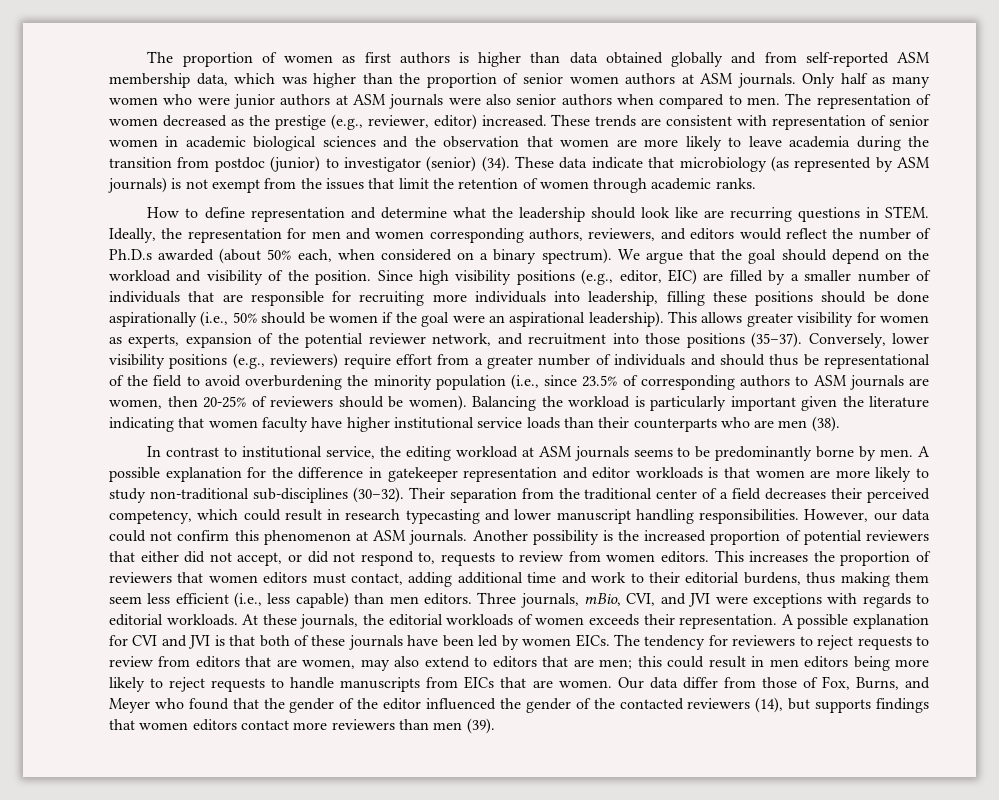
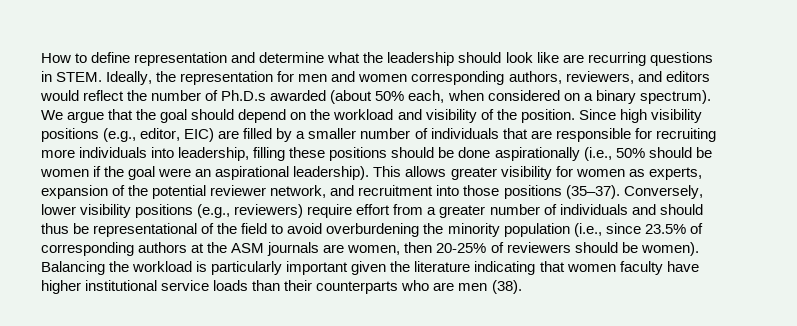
[147,51,930,67] [109,73,930,88] [109,93,932,109] [109,114,929,130] [109,136,930,151] [109,156,930,172] [108,177,756,193] The proportion of women as first authors is higher than data obtained globally and from self-reported ASM membership data, which was higher than the proportion of senior women authors at ASM journals. Only half as many women who were junior authors at ASM journals were also senior authors when compared to men. The representation of women decreased as the prestige (e.g., reviewer, editor) increased. These trends are consistent with representation of senior women in academic biological sciences and the observation that women are more likely to leave academia during the transition from postdoc (junior) to investigator (senior) (34). These data indicate that microbiology (as represented by ASM journals) is not exempt from the issues that limit the retention of women through academic ranks. // -> (41, 58) none
[795,376,809,386] to -> [191,242,228,253] at the
[147,446,930,461] [109,467,930,482] [109,487,931,503] [109,509,931,524] [109,530,929,545] [109,550,932,566] [109,572,929,587] [109,592,929,608] [109,614,930,629] [109,634,929,650] [109,656,930,671] [109,676,930,692] [109,697,930,713] [109,718,495,734] // In contrast to institutional service, the editing workload at ASM journals seems to be predominantly borne by men. A possible explanation for the difference in gatekeeper representation and editor workloads is that women are more likely to study non-traditional sub-disciplines (30–32). Their separation from the traditional center of a field decreases their perceived competency, which could result in research typecasting and lower manuscript handling responsibilities. However, our data could not confirm this phenomenon at ASM journals. Another possibility is the increased proportion of potential reviewers that either did not accept, or did not respond to, requests to review from women editors. This increases the proportion of reviewers that women editors must contact, adding additional time and work to their editorial burdens, thus making them seem less efficient (i.e., less capable) than men editors. Three journals, mBio, CVI, and JVI were exceptions with regards to editorial workloads. At these journals, the editorial workloads of women exceeds their representation. A possible explanation for CVI and JVI is that both of these journals have been led by women EICs. The tendency for reviewers to reject requests to review from editors that are women, may also extend to editors that are men; this could result in men editors being more likely to reject requests to handle manuscripts from EICs that are women. Our data differ from those of Fox, Burns, and Meyer who found that the gender of the editor influenced the gender of the contacted reviewers (14), but supports findings that women editors contact more reviewers than men (39). -> (522, 287) none

